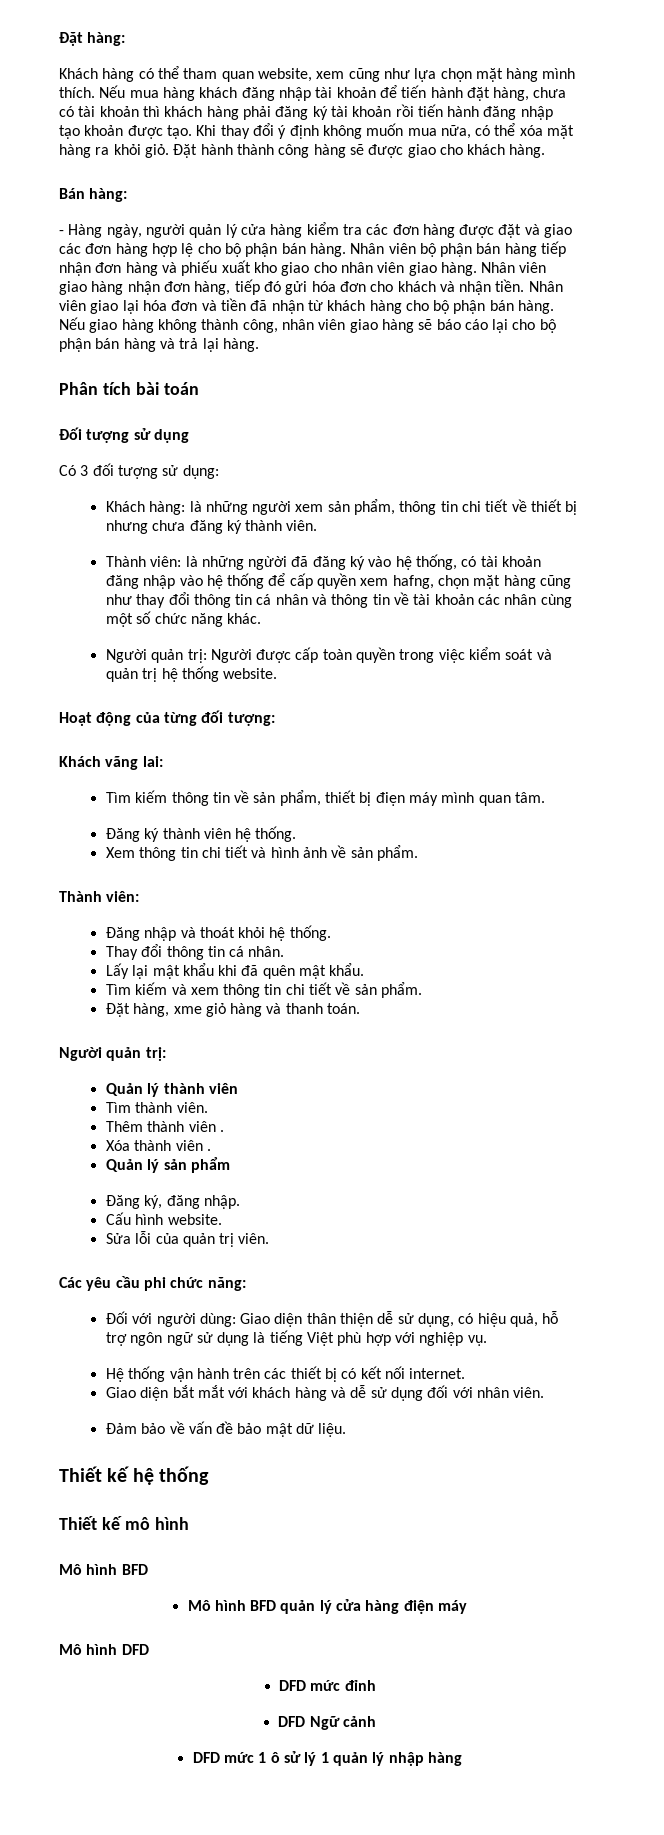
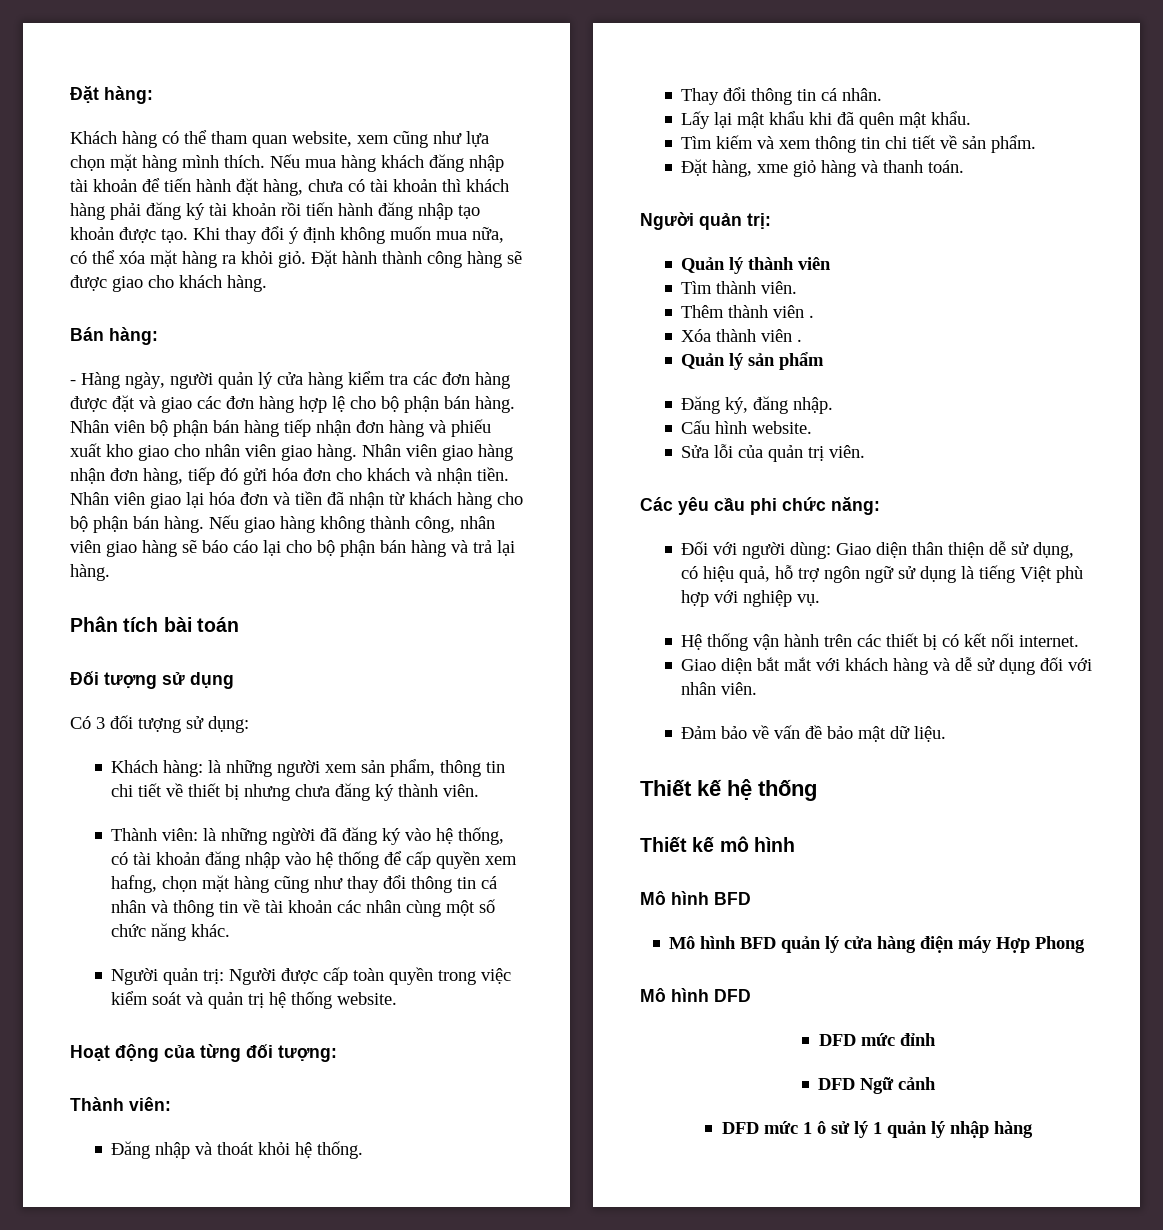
[59,756,163,770] [105,790,546,806] [105,826,297,842] [105,845,419,861] // Khách vãng lai: // Tìm kiếm thông tin về sản phẩm, thiết bị điẹn máy mình quan tâm. // Đăng ký thành viên hệ thống. // Xem thông tin chi tiết và hình ảnh về sản phẩm. -> (337, 1053) none
(468, 1607) none -> [996,936,1086,953] Hợp Phong

